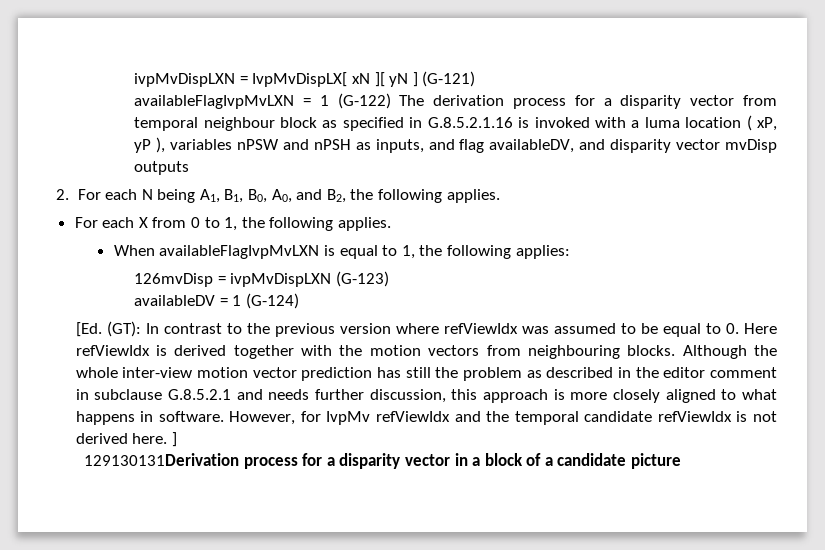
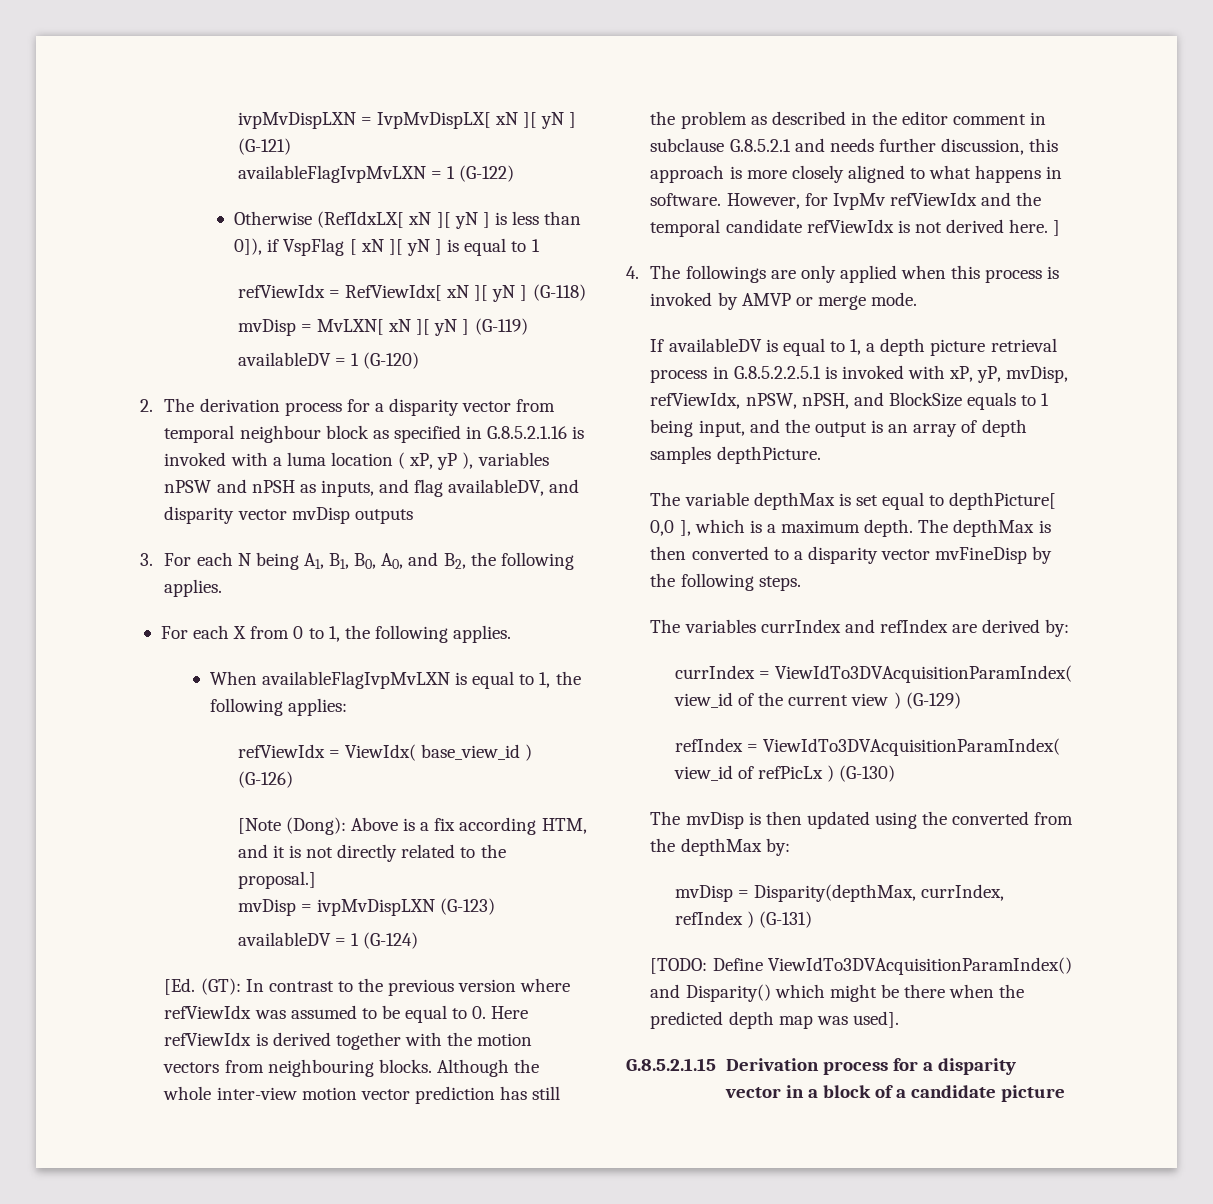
(391, 101) none -> [234,211,582,229] [234,238,540,256] [237,284,586,302] [237,318,528,336] [237,352,420,369] [140,399,153,412] // Otherwise (RefIdxLX[ xN ][ yN ] is less than 0]), if VspFlag [ xN ][ yN ] is equal to 1 // refViewIdx = RefViewIdx[ xN ][ yN ] (G-118) // mvDisp = MvLXN[ xN ][ yN ] (G-119) // availableDV = 1 (G-120) // 2.
[56,189,69,200] 2. -> [140,553,153,566] 3.
[134,273,214,287] 126mvDisp -> [237,744,533,761] [237,771,293,788] [237,817,587,835] [237,844,506,862] [237,871,316,889] [237,899,296,916] refViewIdx = ViewIdx( base_view_id ) (G-126) // [Note (Dong): Above is a fix according HTM, and it is not directly related to the proposal.] // mvDisp
[83,453,239,466] 129130131Derivation -> [626,265,1060,283] [650,292,918,310] [650,338,1057,356] [650,365,1069,383] [650,392,1050,410] [650,419,1027,437] [650,446,821,464] [650,492,1057,510] [650,519,1051,537] [650,546,1053,564] [650,573,801,591] [650,619,1070,637] [674,665,1073,683] [673,692,961,709] [674,738,1061,756] [673,765,896,782] [650,811,1074,829] [650,838,790,856] [674,884,1005,902] [674,911,813,928] [650,957,1072,975] [650,984,1025,1002] [650,1011,899,1029] [626,1058,819,1071] 4. The followings are only applied when this process is invoked by AMVP or merge mode. // If availableDV is equal to 1, a depth picture retrieval process in G.8.5.2.2.5.1 is invoked with xP, yP, mvDisp, refViewIdx, nPSW, nPSH, and BlockSize equals to 1 being input, and the output is an array of depth samples depthPicture. // The variable depthMax is set equal to depthPicture[ 0,0 ], which is a maximum depth. The depthMax is then converted to a disparity vector mvFineDisp by the following steps. // The variables currIndex and refIndex are derived by: // currIndex = ViewIdTo3DVAcquisitionParamIndex( view_id of the current view ) (G-129) // refIndex = ViewIdTo3DVAcquisitionParamIndex( view_id of refPicLx ) (G-130) // The mvDisp is then updated using the converted from the depthMax by: // mvDisp = Disparity(depthMax, currIndex, refIndex ) (G-131) // [TODO: Define ViewIdTo3DVAcquisitionParamIndex() and Disparity() which might be there when the predicted depth map was used]. // G.8.5.2.1.15 Derivation

